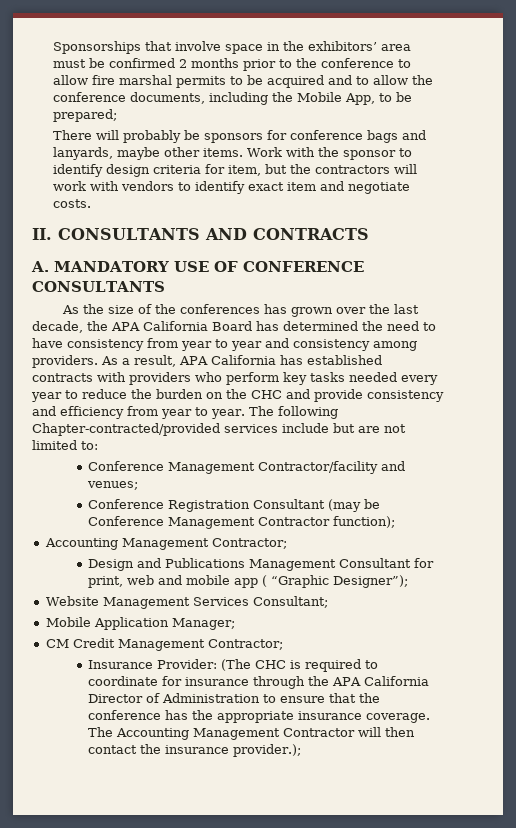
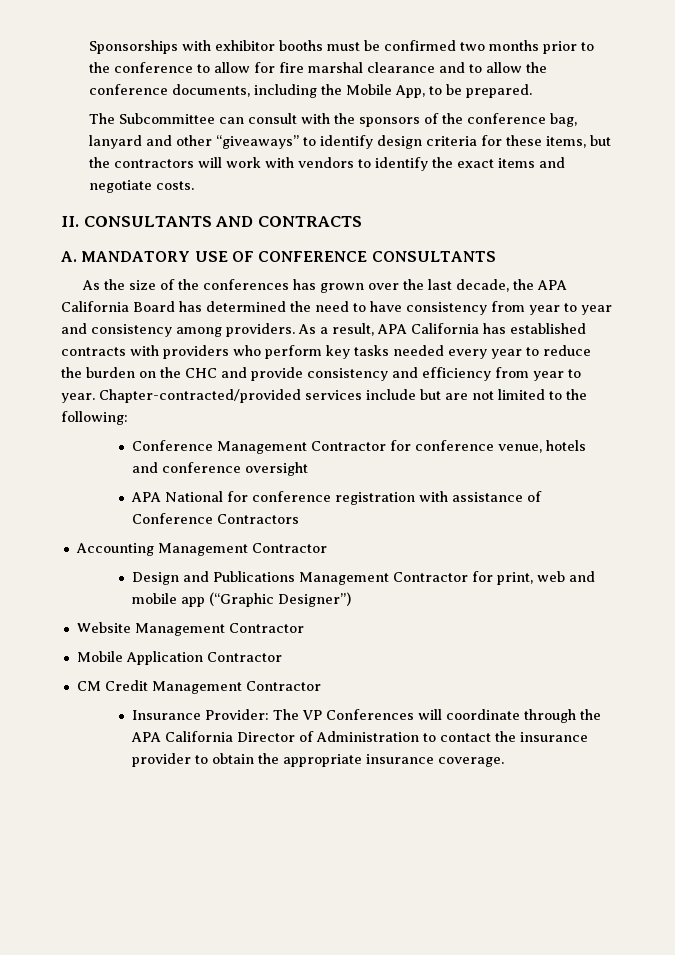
[145,41,412,54] that involve space in the exhibitors’ area -> [181,40,323,51] with exhibitor booths
[179,59,188,68] 2 -> [459,42,485,51] two
(89, 80) none -> [253,62,275,73] for
[176,75,325,88] permits to be acquired -> [366,62,435,73] clearance
[53,109,118,122] [53,130,427,143] [53,147,397,160] prepared; // There will probably be sponsors for conference bags and lanyards, maybe other items. Work with the sponsor -> [465,84,532,98] [88,113,577,127] [88,135,299,149] prepared. // The Subcommittee can consult with the sponsors of the conference bag, lanyard and other “giveaways”
[228,165,262,176] item, -> [505,135,586,148] these items,
[248,182,317,191] exact item -> [431,157,535,168] the exact items
[248,406,338,419] The following -> (95, 398) none
[81,441,98,450] [87,461,405,474] [86,481,138,490] [87,499,380,512] [87,516,395,529] [44,538,287,550] to: // Conference Management Contractor/facility and venues; // Conference Registration Consultant (may be Conference Management Contractor function); // Accounting Management Contractor; -> [549,389,587,400] [61,411,128,425] [132,440,587,454] [132,462,309,476] [131,491,543,505] [132,513,300,524] [75,543,327,556] to the following: // Conference Management Contractor for conference venue, hotels and conference oversight // APA National for conference registration with assistance of Conference Contractors // Accounting Management Contractor
[338,558,411,568] Consultant -> [393,572,469,582] Contractor
[261,575,408,588] ( “Graphic Designer”); -> [209,592,352,607] (“Graphic Designer”)
[192,596,328,608] Services Consultant; -> [228,623,304,633] Contractor
[171,618,235,630] Manager; -> [206,652,282,662] Contractor
[207,639,283,650] Contractor; -> [245,681,321,691] Contractor
[220,659,378,672] [87,676,249,686] (The CHC is required to coordinate for insurance -> [273,709,521,720] The VP Conferences will coordinate
[279,693,380,703] [87,710,430,723] [87,727,415,740] [87,744,301,757] ensure that the conference has the appropriate insurance coverage. The Accounting Management Contractor will then contact the insurance provider.); -> [440,731,589,742] [132,753,505,767] contact the insurance provider to obtain the appropriate insurance coverage.

